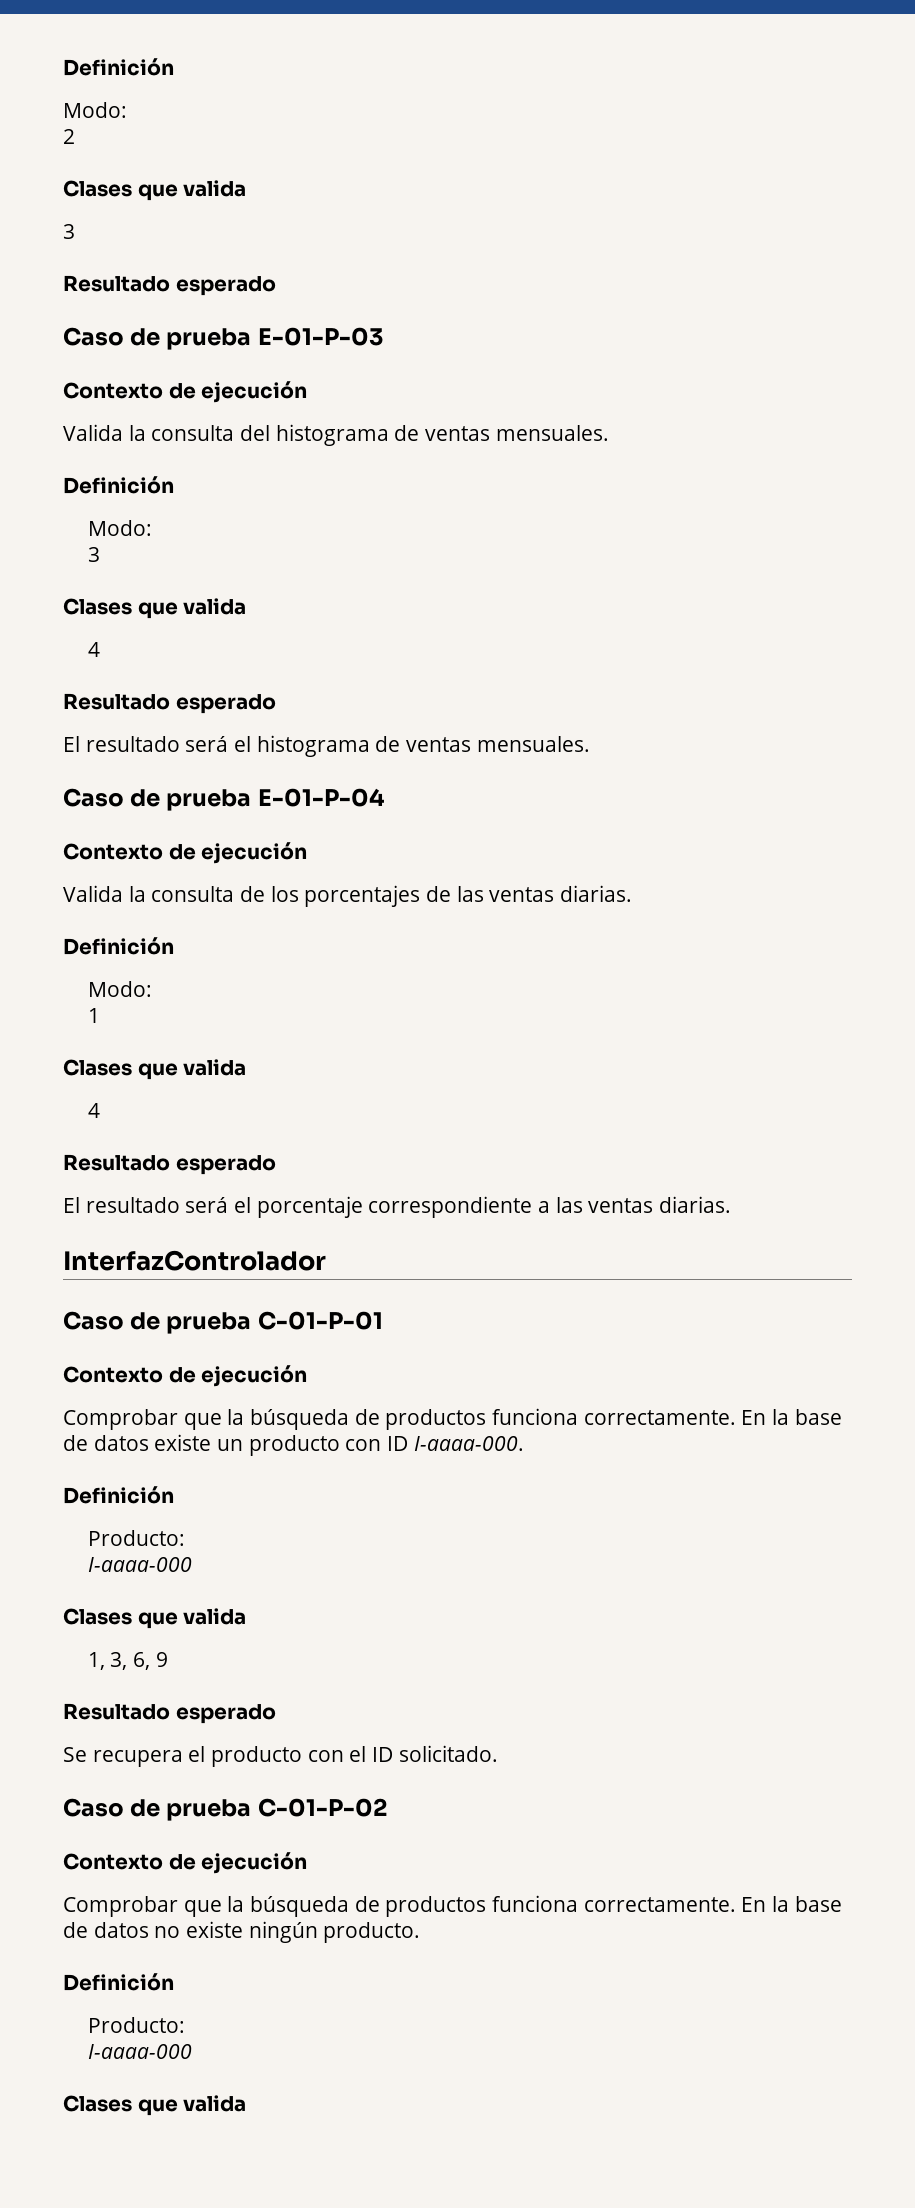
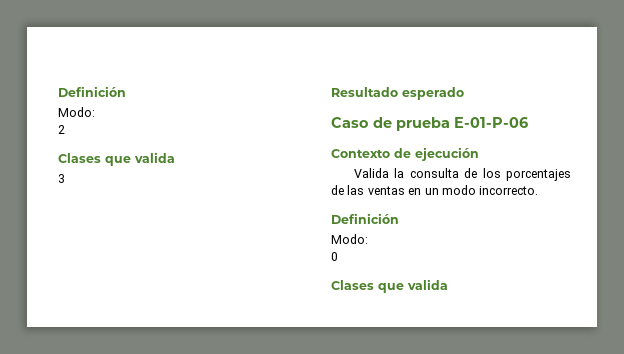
[257,327,384,346] [63,381,308,403] [63,424,609,446] [63,476,174,494] [87,520,152,536] [87,547,100,562] [63,598,247,619] [87,642,100,657] [63,693,276,714] [63,735,590,757] [63,788,384,811] E-01-P-03 // Contexto de ejecución // Valida la consulta del histograma de ventas mensuales. // Definición // Modo: // 3 // Clases que valida // 4 // Resultado esperado // El resultado será el histograma de ventas mensuales. // Caso de prueba E-01-P-04 -> [454,117,528,128] E-01-P-06
[560,885,633,902] [63,937,174,955] [87,981,152,997] [87,1008,100,1023] [63,1059,247,1080] [87,1103,100,1118] [63,1154,276,1175] [63,1196,732,1218] [63,1250,326,1271] [63,1311,383,1334] [63,1365,308,1387] [63,1408,842,1430] [63,1434,524,1456] [63,1486,174,1504] [87,1530,185,1546] [87,1557,192,1572] [63,1608,247,1629] [87,1652,168,1670] [63,1703,276,1724] [63,1745,498,1767] [63,1798,388,1821] [63,1852,308,1874] [63,1895,842,1917] [63,1921,421,1943] [63,1973,174,1991] [87,2017,185,2033] [87,2044,192,2059] [63,2095,247,2116] diarias. // Definición // Modo: // 1 // Clases que valida // 4 // Resultado esperado // El resultado será el porcentaje correspondiente a las ventas diarias. // InterfazControlador // Caso de prueba C-01-P-01 // Contexto de ejecución // Comprobar que la búsqueda de productos funciona correctamente. En la base de datos existe un producto con ID I-aaaa-000. // Definición // Producto: // I-aaaa-000 // Clases que valida // 1, 3, 6, 9 // Resultado esperado // Se recupera el producto con el ID solicitado. // Caso de prueba C-01-P-02 // Contexto de ejecución // Comprobar que la búsqueda de productos funciona correctamente. En la base de datos no existe ningún producto. // Definición // Producto: // I-aaaa-000 // Clases que valida -> [408,185,539,195] [331,213,399,224] [331,234,368,244] [331,252,338,261] [331,279,448,293] en un modo incorrecto. // Definición // Modo: // 0 // Clases que valida

